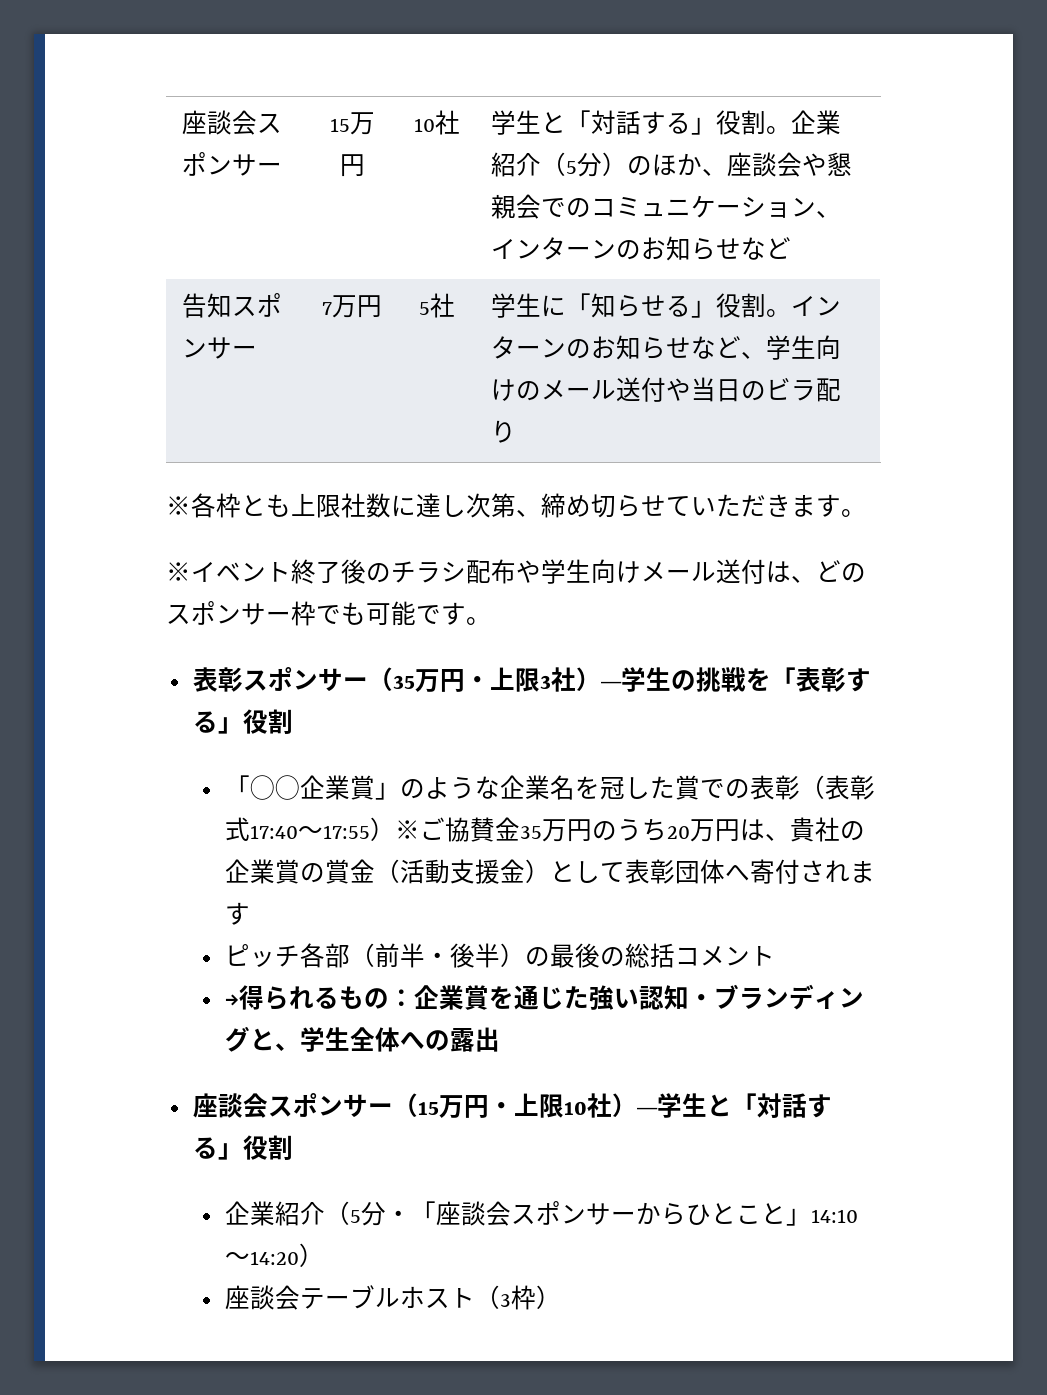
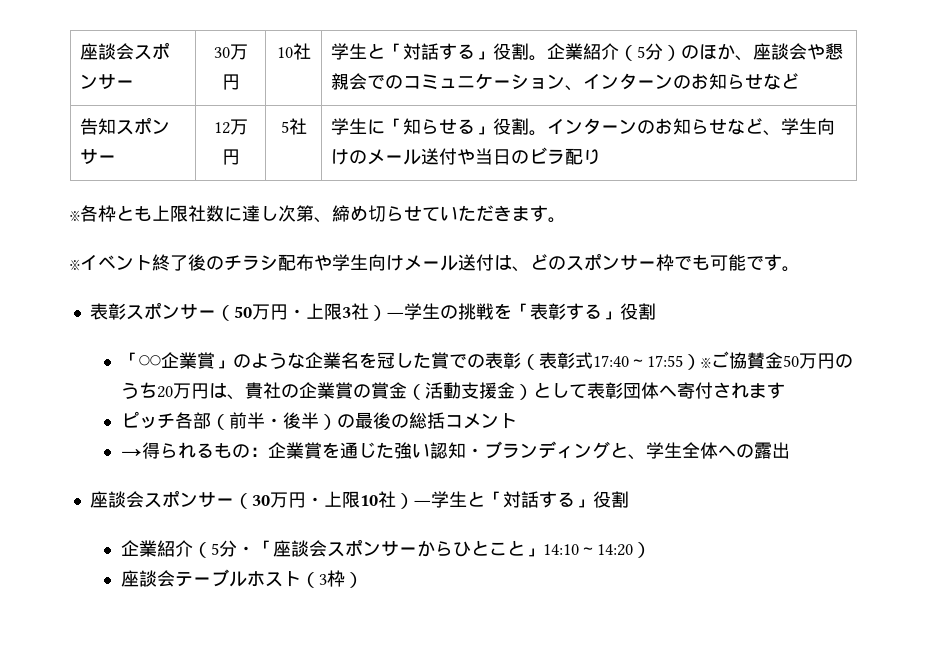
[329,118,350,132] 15 -> [213,47,230,58] 30
[322,302,332,315] 7 -> [213,122,230,134] 12
[392,675,415,689] 35 -> [233,306,252,318] 50
[519,826,542,839] 35 -> [782,355,799,367] 50
[417,1102,439,1115] 15 -> [251,495,270,506] 30

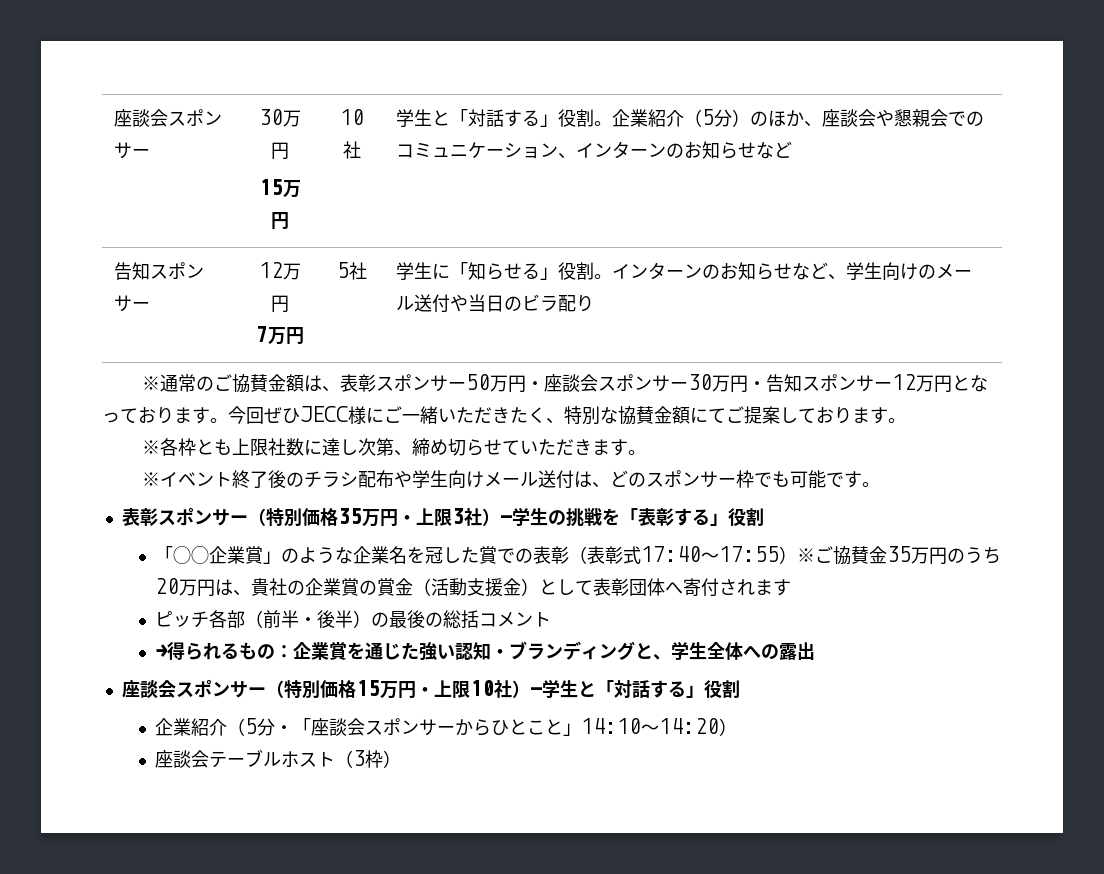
(240, 82) none -> [258,179,301,198] [270,212,289,229] // 15万円
(240, 157) none -> [255,326,304,345] // 7万円
(602, 157) none -> [142,374,989,393] [102,406,906,425] // ※通常のご協賛金額は、表彰スポンサー50万円・座談会スポンサー30万円・告知スポンサー12万円となっております。今回ぜひJECC様にご一緒いただきたく、特別な協賛金額にてご提案しております。
[233,306,252,318] 50 -> [265,508,362,527] 特別価格35
[782,355,799,367] 50 -> [887,546,912,562] 35
[251,495,270,506] 30 -> [283,680,380,699] 特別価格15

